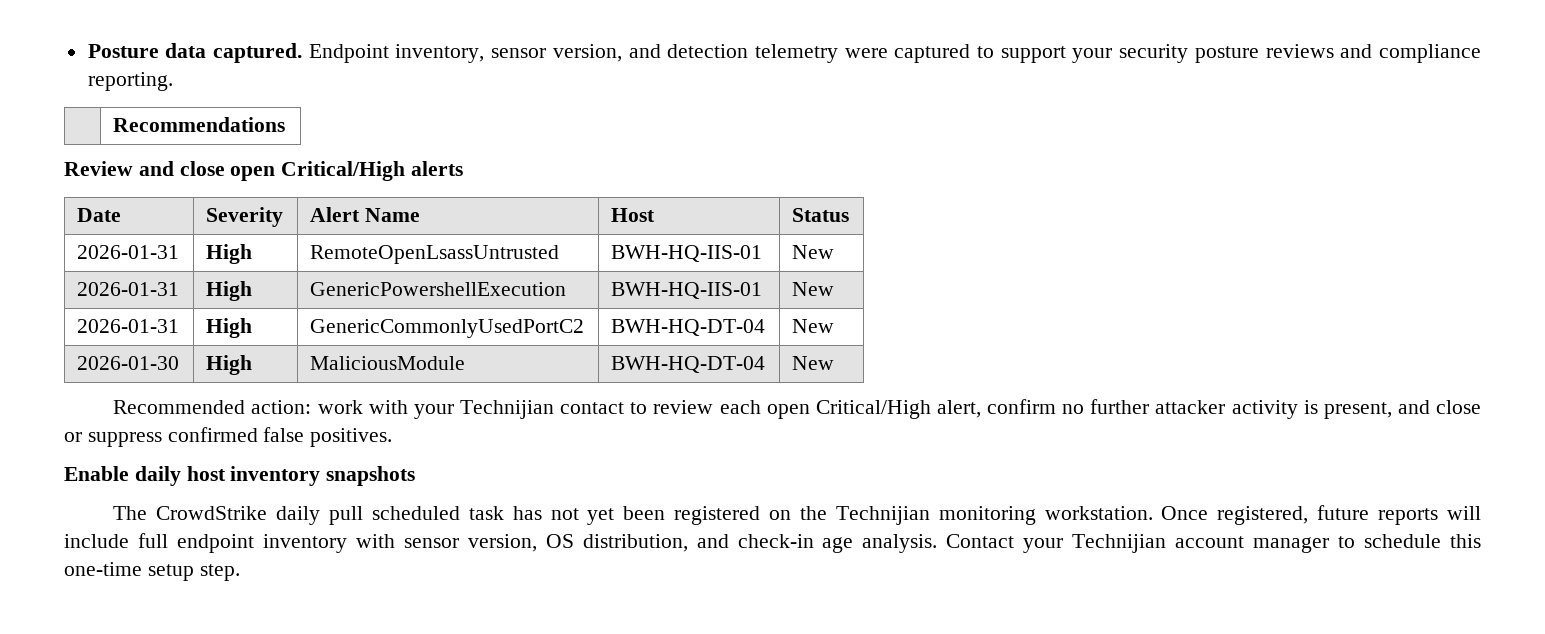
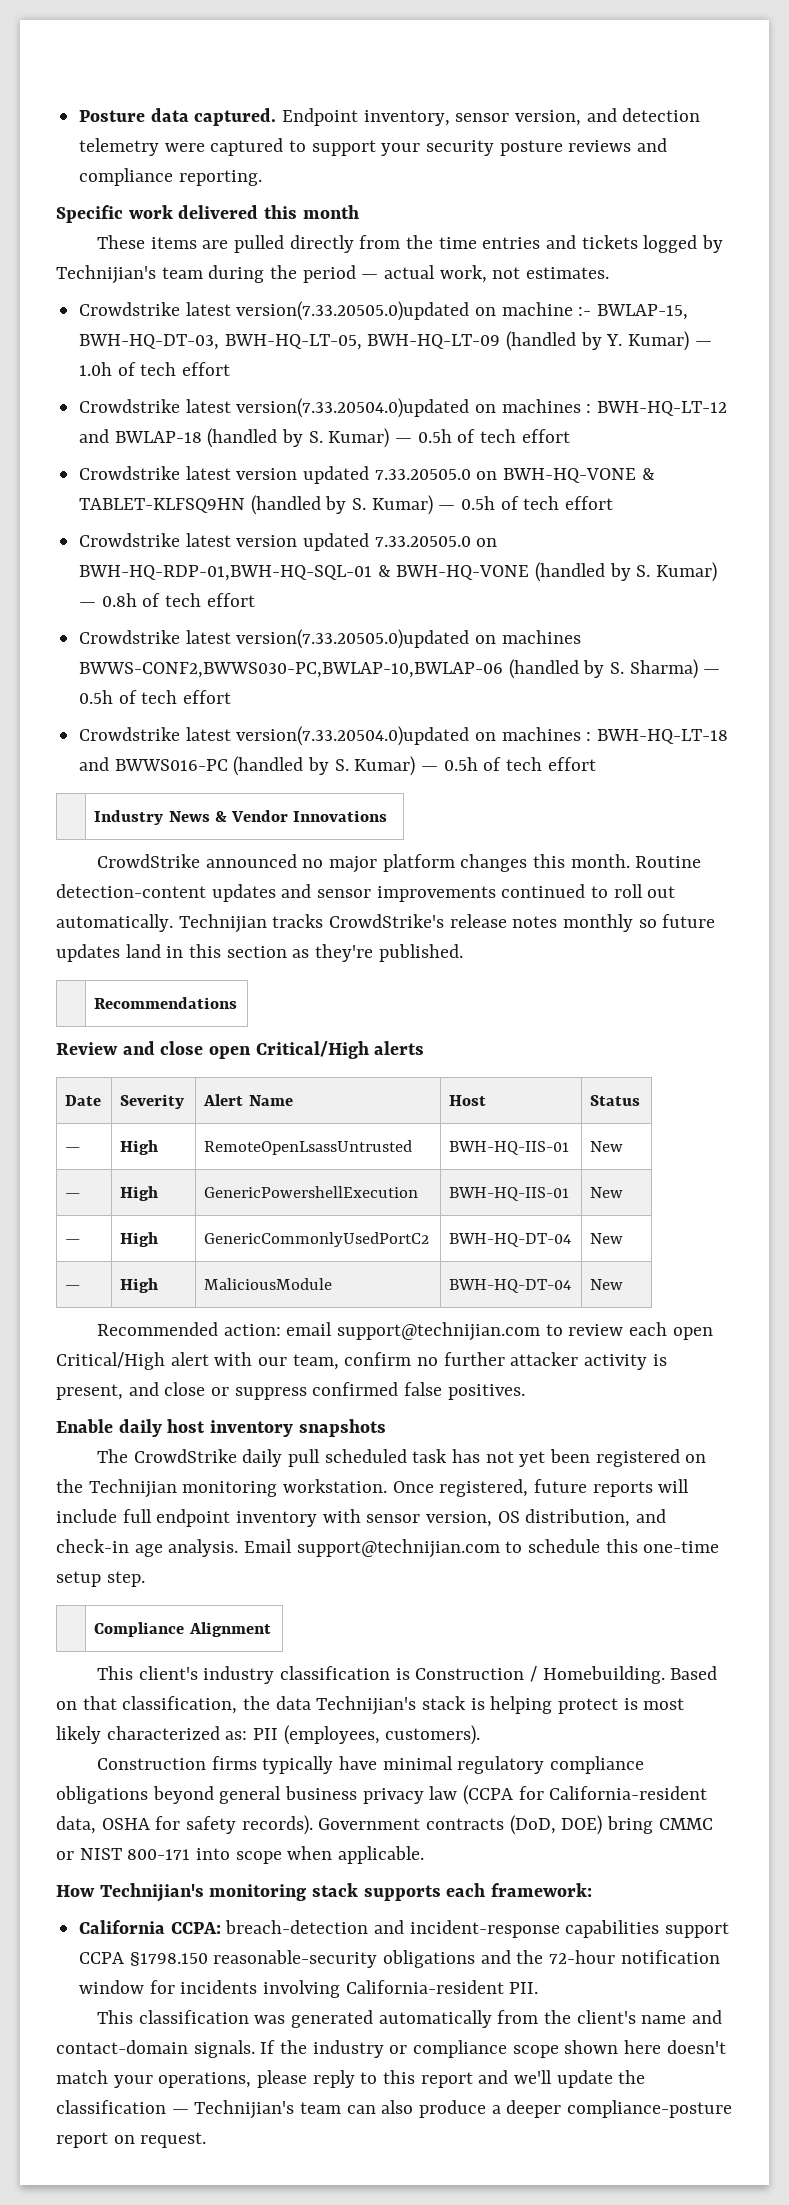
(173, 81) none -> [56,205,359,223] [96,235,723,253] [56,265,610,284] [79,301,689,321] [79,331,712,351] [79,362,231,376] [79,398,728,418] [79,428,570,448] [79,466,655,484] [79,495,614,515] [79,533,498,551] [79,562,718,582] [79,593,255,607] [79,629,581,649] [79,659,721,679] [79,690,232,704] [79,726,729,746] [79,756,596,776] [94,810,387,825] [96,854,702,873] [56,884,676,902] [56,914,716,933] [56,944,463,962] // Specific work delivered this month // These items are pulled directly from the time entries and tickets logged by Technijian's team during the period — actual work, not estimates. // Crowdstrike latest version(7.33.20505.0)updated on machine :- BWLAP-15, BWH-HQ-DT-03, BWH-HQ-LT-05, BWH-HQ-LT-09 (handled by Y. Kumar) — 1.0h of tech effort // Crowdstrike latest version(7.33.20504.0)updated on machines : BWH-HQ-LT-12 and BWLAP-18 (handled by S. Kumar) — 0.5h of tech effort // Crowdstrike latest version updated 7.33.20505.0 on BWH-HQ-VONE & TABLET-KLFSQ9HN (handled by S. Kumar) — 0.5h of tech effort // Crowdstrike latest version updated 7.33.20505.0 on BWH-HQ-RDP-01,BWH-HQ-SQL-01 & BWH-HQ-VONE (handled by S. Kumar) — 0.8h of tech effort // Crowdstrike latest version(7.33.20505.0)updated on machines BWWS-CONF2,BWWS030-PC,BWLAP-10,BWLAP-06 (handled by S. Sharma) — 0.5h of tech effort // Crowdstrike latest version(7.33.20504.0)updated on machines : BWH-HQ-LT-18 and BWWS016-PC (handled by S. Kumar) — 0.5h of tech effort // | Industry News & Vendor Innovations // CrowdStrike announced no major platform changes this month. Routine detection-content updates and sensor improvements continued to roll out automatically. Technijian tracks CrowdStrike's release notes monthly so future updates land in this section as they're published.
[77,245,180,259] 2026-01-31 -> [65,1147,81,1152] —
[77,282,180,296] 2026-01-31 -> [65,1193,81,1198] —
[77,319,180,333] 2026-01-31 -> [65,1239,81,1244] —
[77,356,180,370] 2026-01-30 -> [65,1285,81,1290] —
[317,400,625,419] work with your Technijian contact -> [286,1322,540,1341] email support@technijian.com
[936,400,981,418] alert, -> [170,1352,339,1370] alert with our team,
[946,534,1330,553] Contact your Technijian account manager -> [244,1539,500,1558] Email support@technijian.com
(240, 572) none -> [94,1622,271,1637] [96,1666,718,1684] [56,1696,685,1715] [56,1725,481,1745] [96,1756,644,1774] [56,1785,708,1805] [56,1815,713,1835] [56,1846,425,1864] [56,1883,593,1902] [79,1920,730,1938] [79,1950,720,1968] [79,1980,539,1998] [96,2010,722,2028] [56,2040,726,2058] [56,2070,646,2088] [56,2100,733,2119] [56,2132,207,2148] // | Compliance Alignment // This client's industry classification is Construction / Homebuilding. Based on that classification, the data Technijian's stack is helping protect is most likely characterized as: PII (employees, customers). // Construction firms typically have minimal regulatory compliance obligations beyond general business privacy law (CCPA for California-resident data, OSHA for safety records). Government contracts (DoD, DOE) bring CMMC or NIST 800-171 into scope when applicable. // How Technijian's monitoring stack supports each framework: // California CCPA: breach-detection and incident-response capabilities support CCPA §1798.150 reasonable-security obligations and the 72-hour notification window for incidents involving California-resident PII. // This classification was generated automatically from the client's name and contact-domain signals. If the industry or compliance scope shown here doesn't match your operations, please reply to this report and we'll update the classification — Technijian's team can also produce a deeper compliance-posture report on request.

